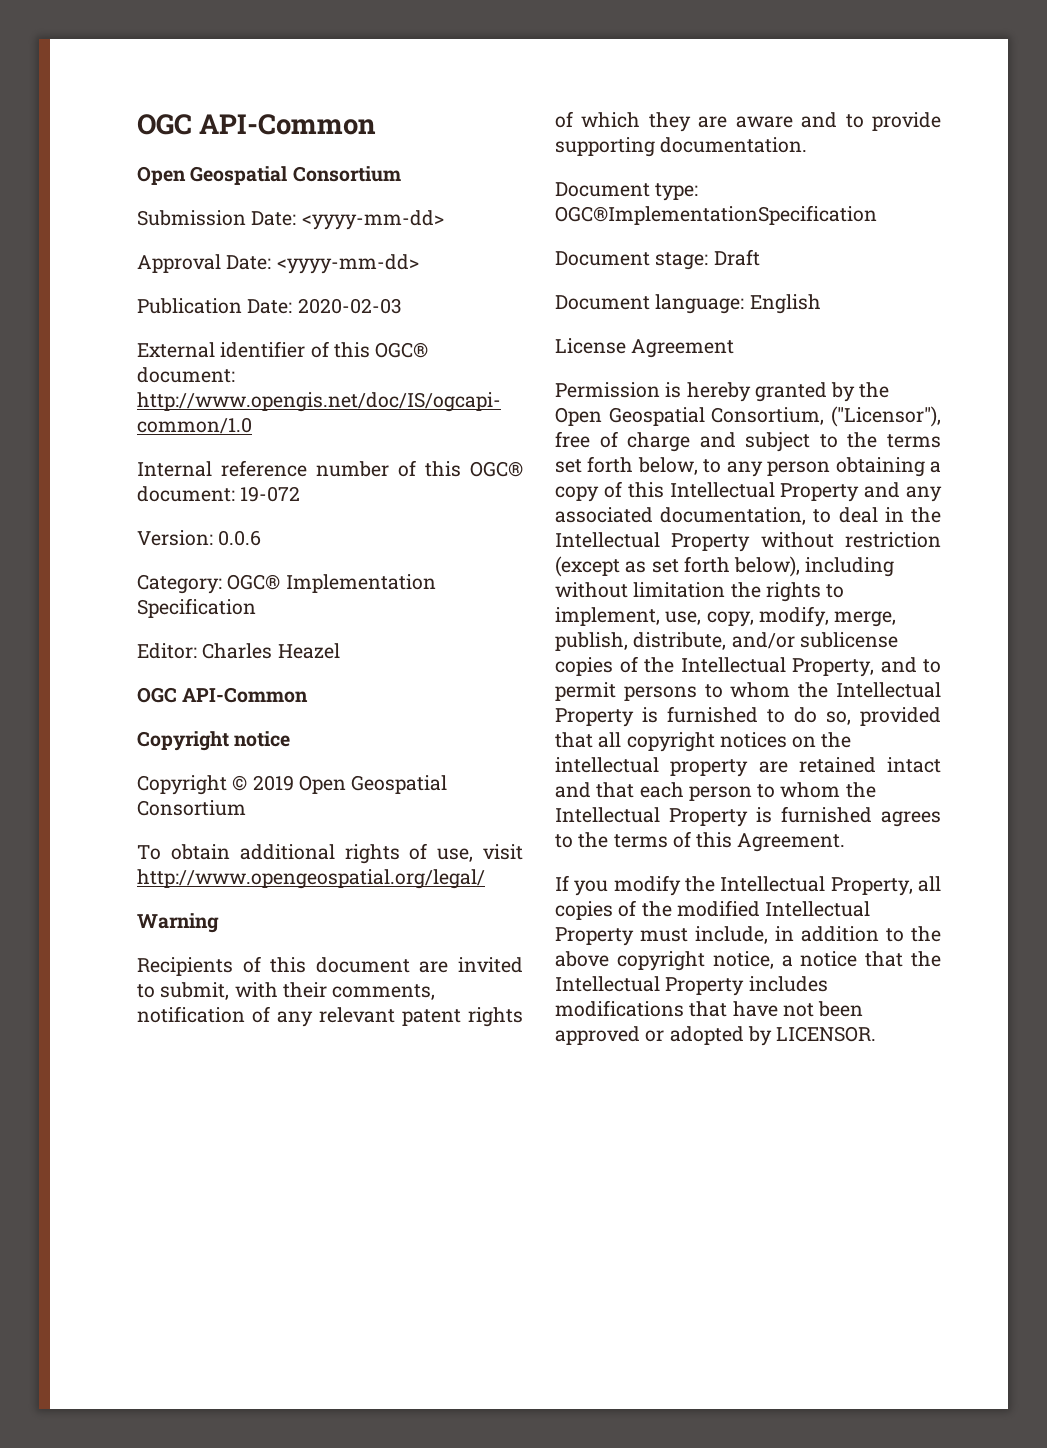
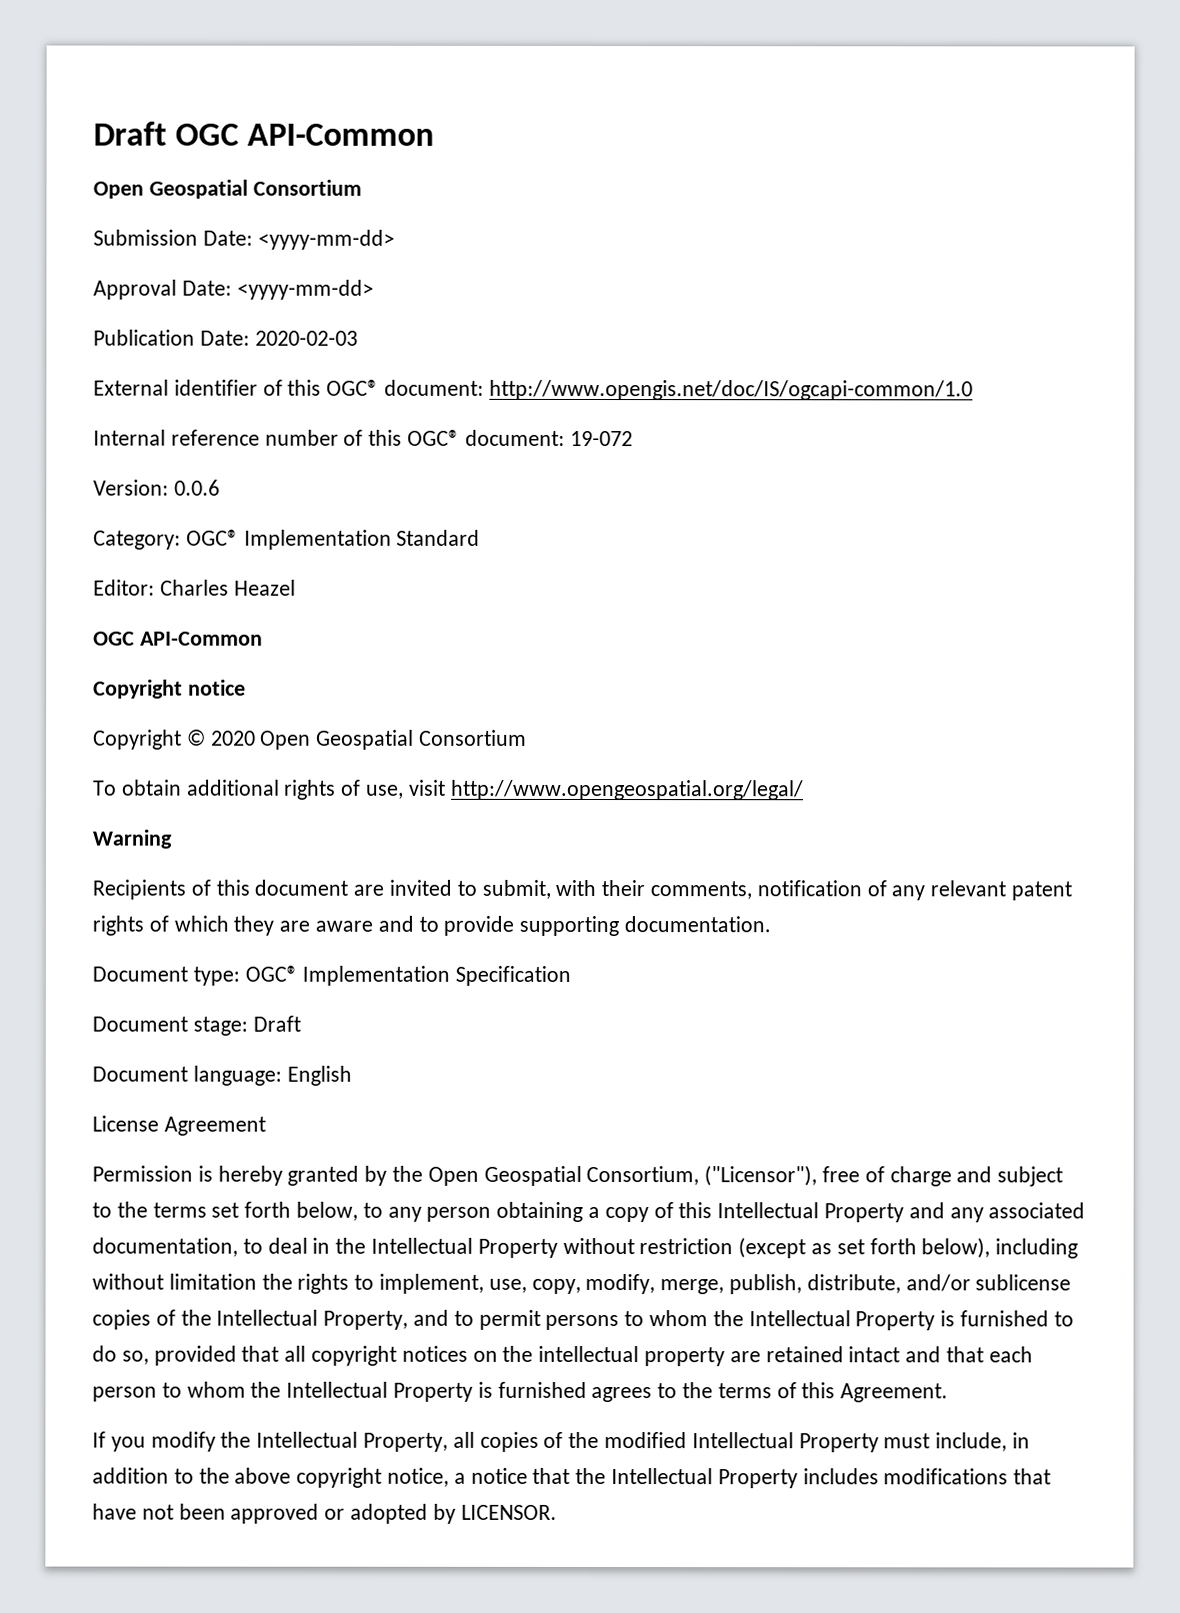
(137, 124) none -> [93,121,167,146] Draft
[137,598,256,618] Specification -> [396,529,481,546] Standard
[252,775,294,791] 2019 -> [210,730,256,746] 2020
[555,205,877,225] OGC®ImplementationSpecification -> [244,965,572,986] OGC® Implementation Specification

